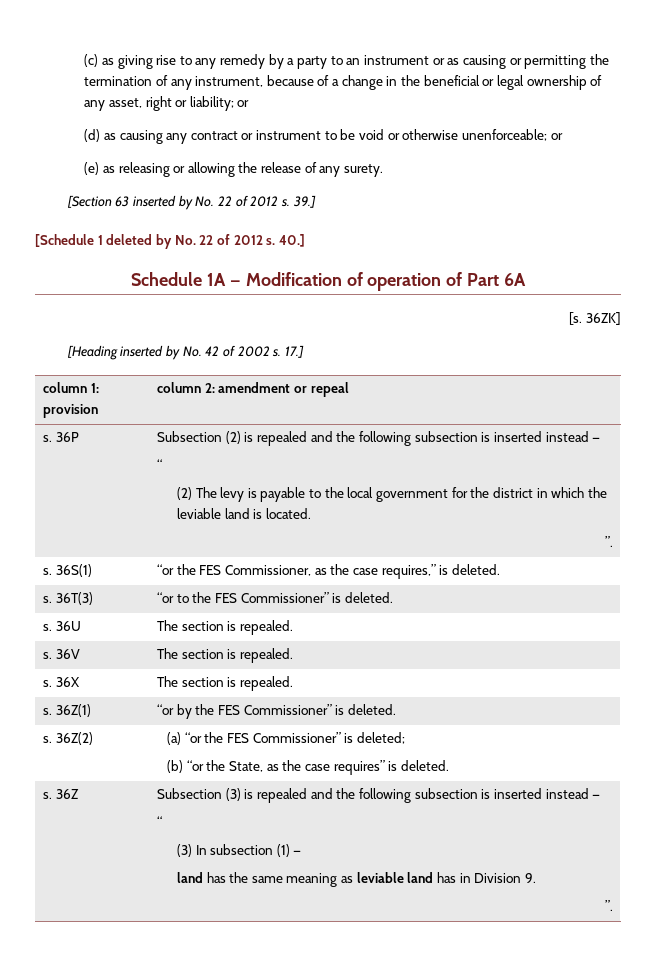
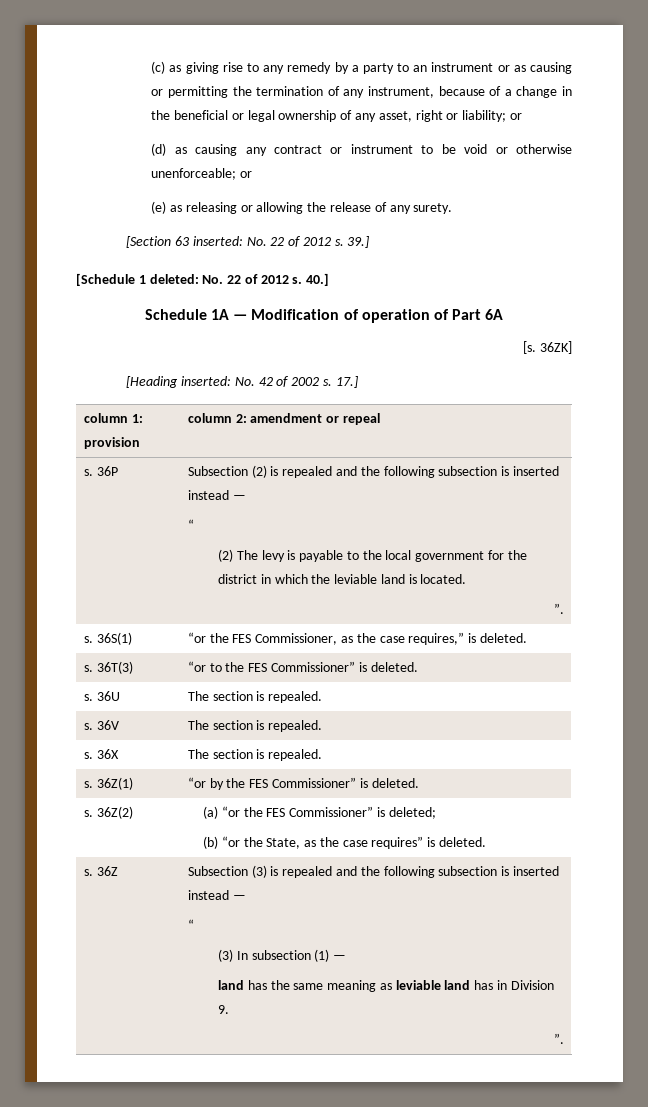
[133,195,193,210] inserted by -> [192,236,243,246] inserted:
[106,234,172,249] deleted by -> [149,274,199,284] deleted:
[120,345,181,360] inserted by -> [180,376,231,386] inserted:

